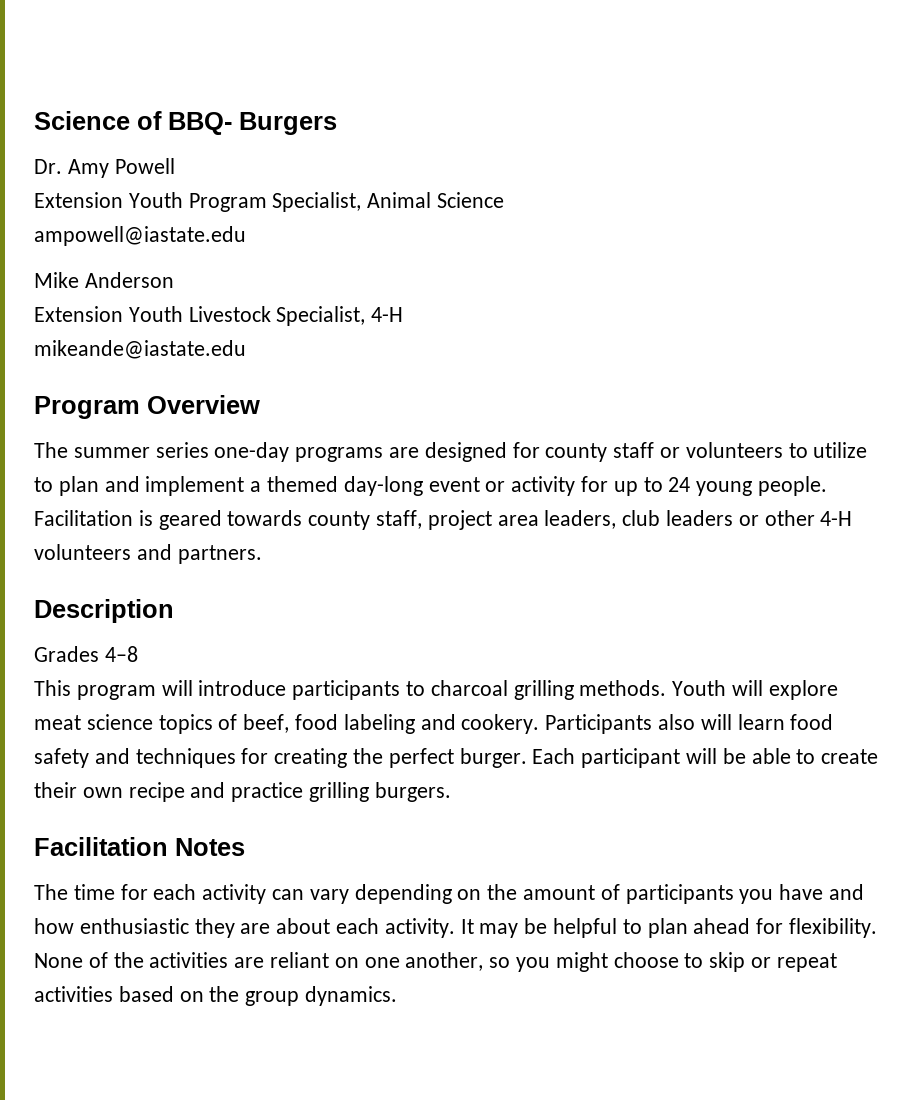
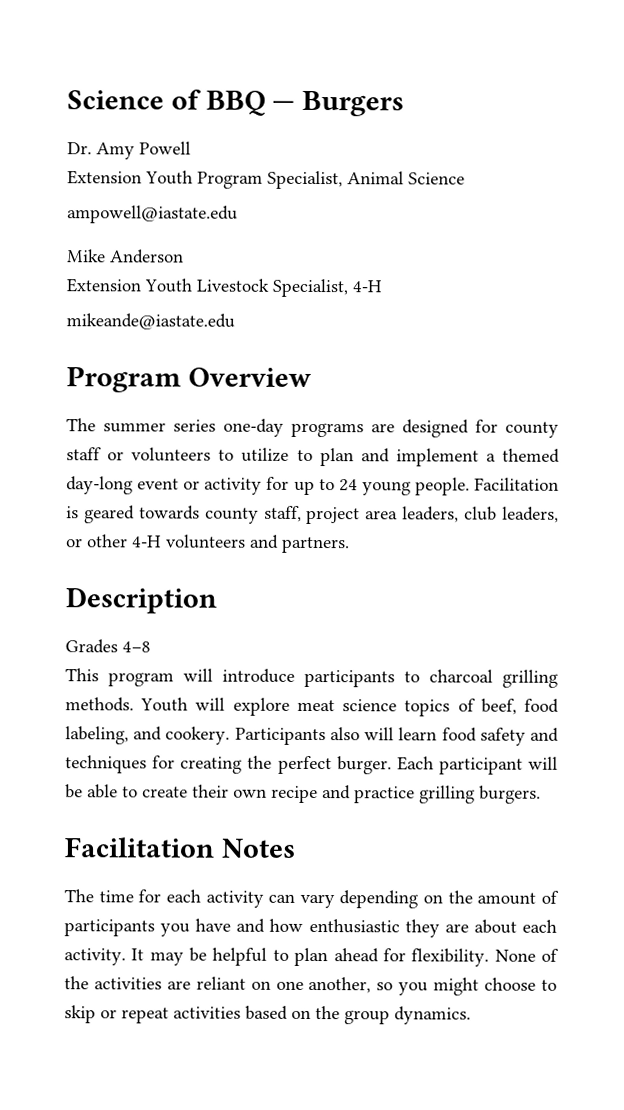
[168,112,232,135] BBQ- -> [205,90,296,116] BBQ —
[666,510,734,526] leaders -> [502,506,560,523] leaders,
[343,714,415,734] labeling -> [65,726,129,745] labeling,

